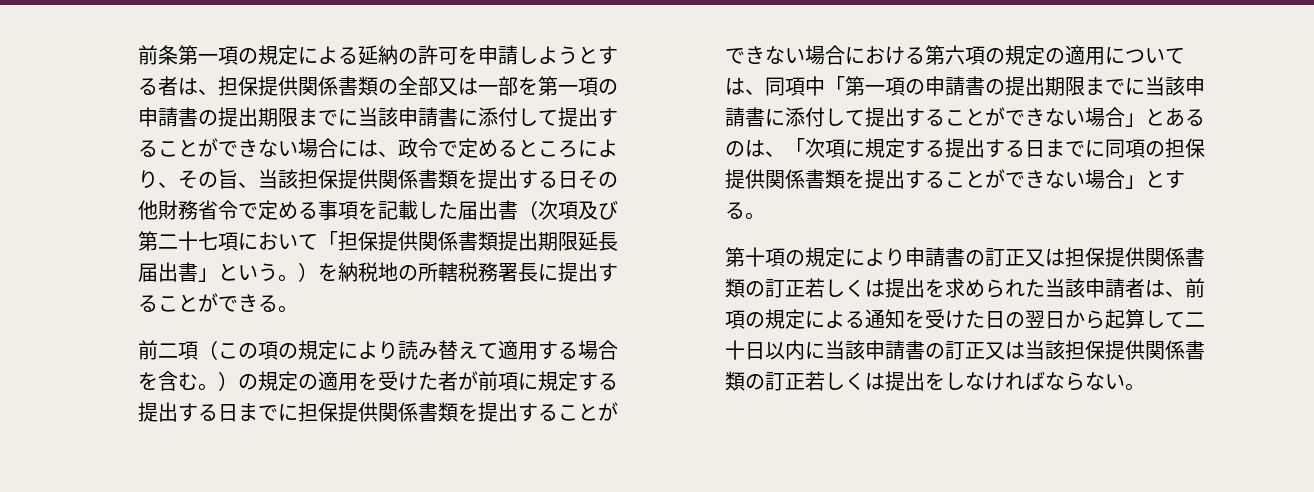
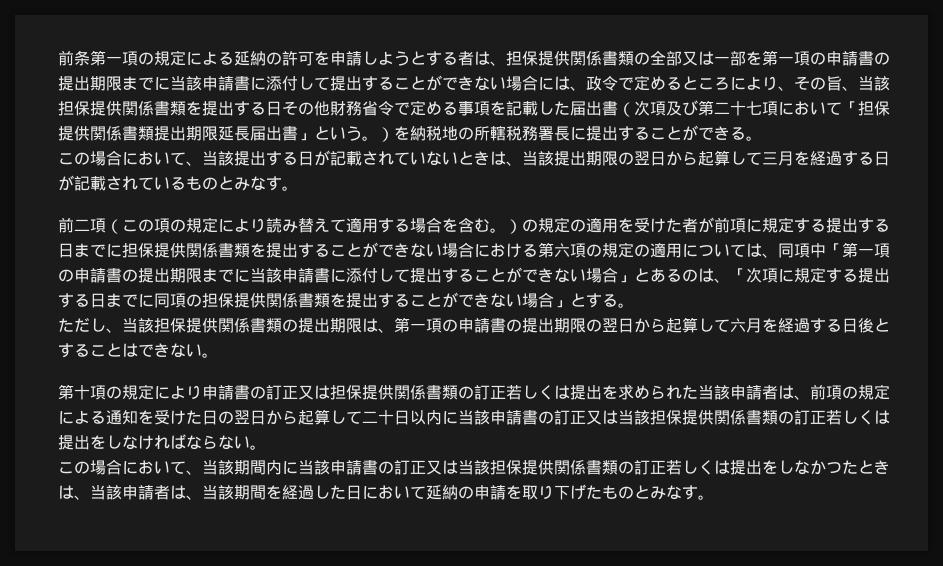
(299, 309) none -> [58,150,891,166] [58,175,299,191] // この場合において、当該提出する日が記載されていないときは、当該提出期限の翌日から起算して三月を経過する日が記載されているものとみなす。
(766, 216) none -> [58,317,891,333] [58,343,219,358] // ただし、当該担保提供関係書類の提出期限は、第一項の申請書の提出期限の翌日から起算して六月を経過する日後とすることはできない。
(1146, 387) none -> [58,459,891,475] [58,484,715,500] // この場合において、当該期間内に当該申請書の訂正又は当該担保提供関係書類の訂正若しくは提出をしなかつたときは、当該申請者は、当該期間を経過した日において延納の申請を取り下げたものとみなす。

